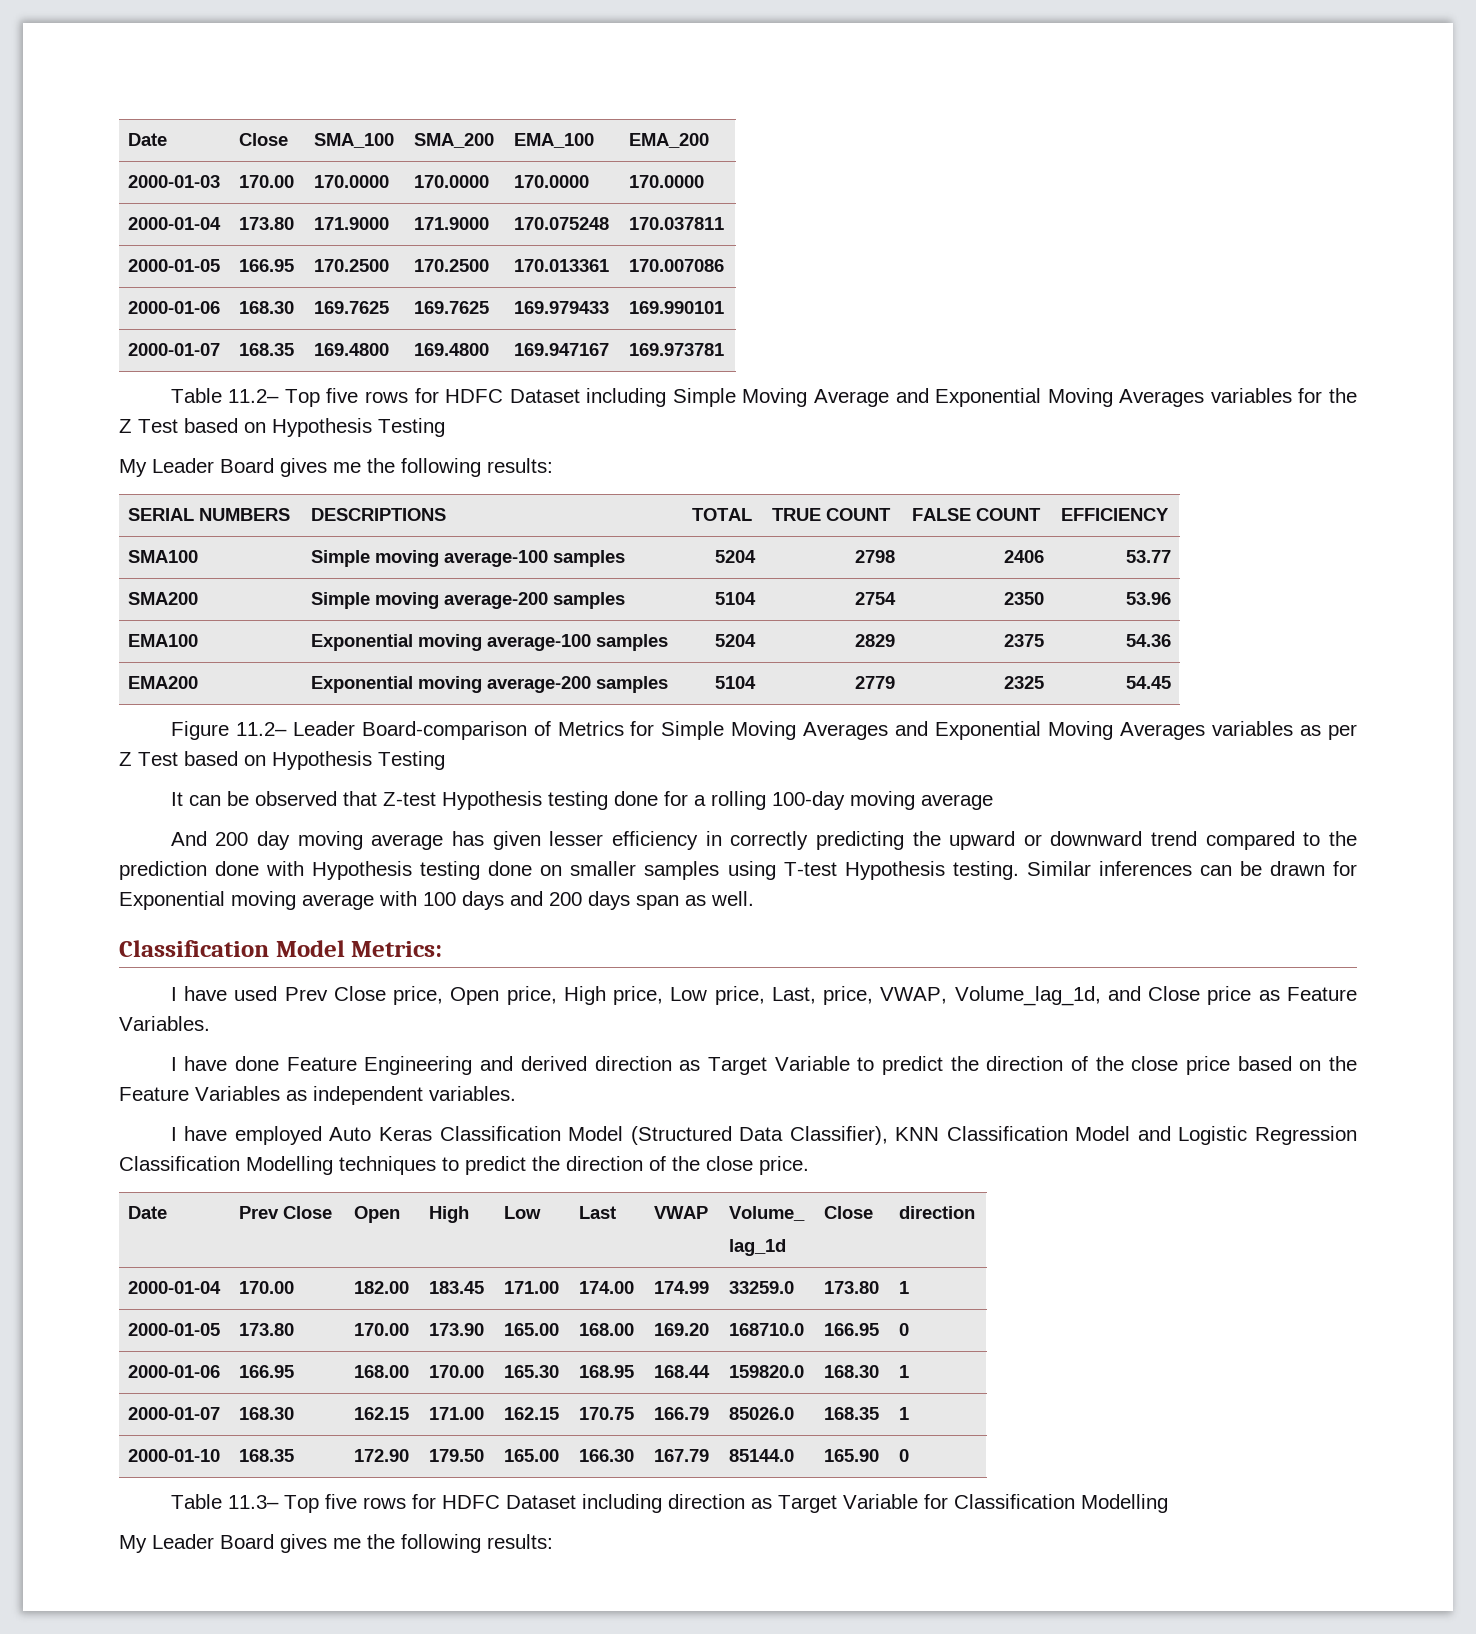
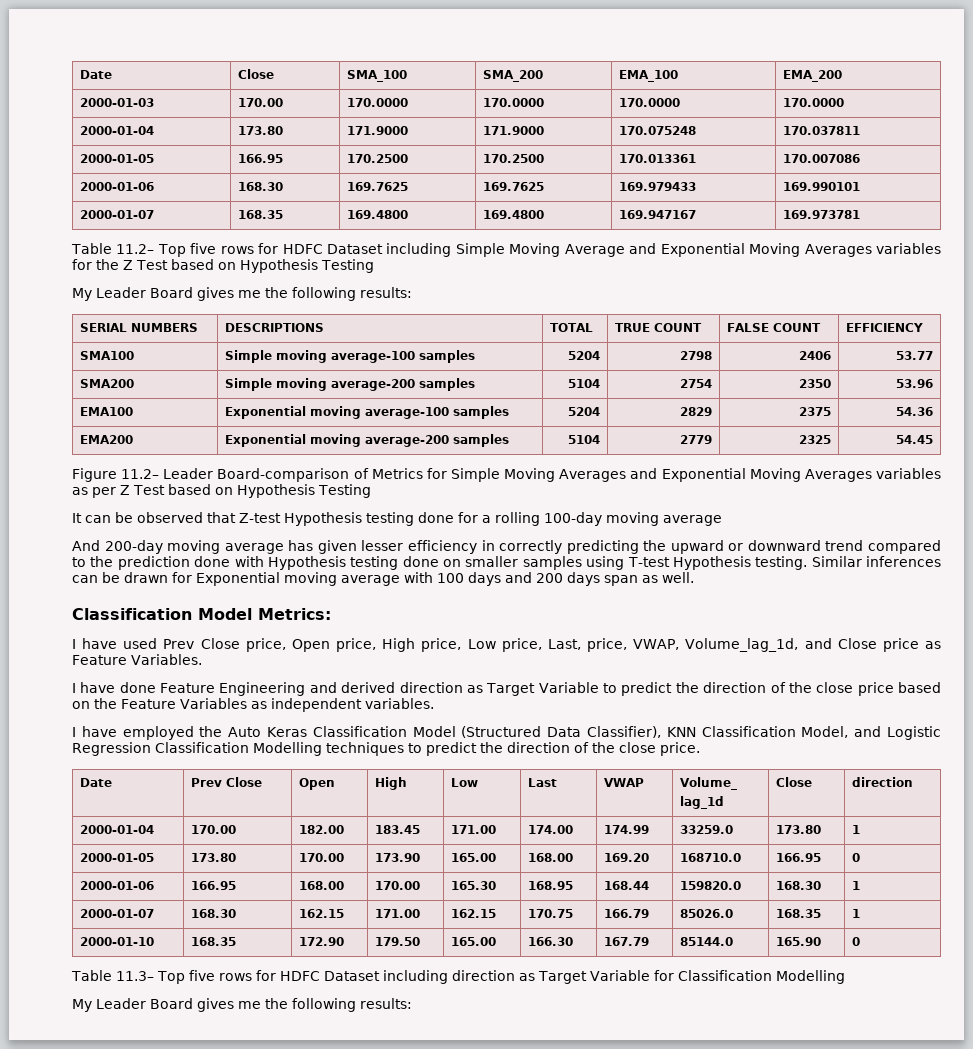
[215,831,291,850] 200 day -> [104,540,163,554] 200-day
(322, 1135) none -> [199,726,223,737] the
[1075,1126,1131,1141] Model -> [801,726,849,738] Model,

